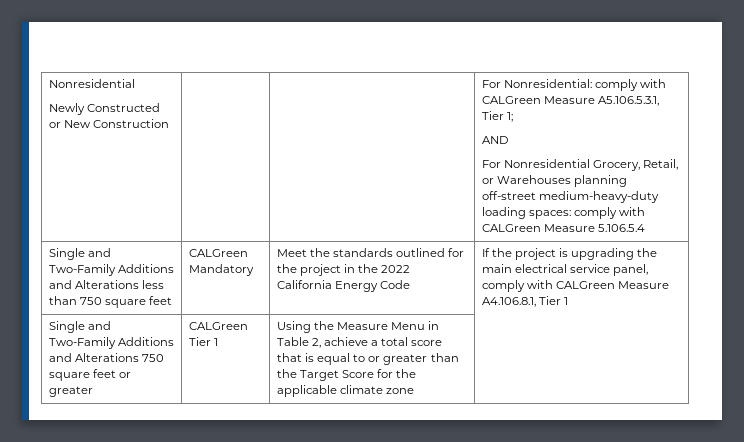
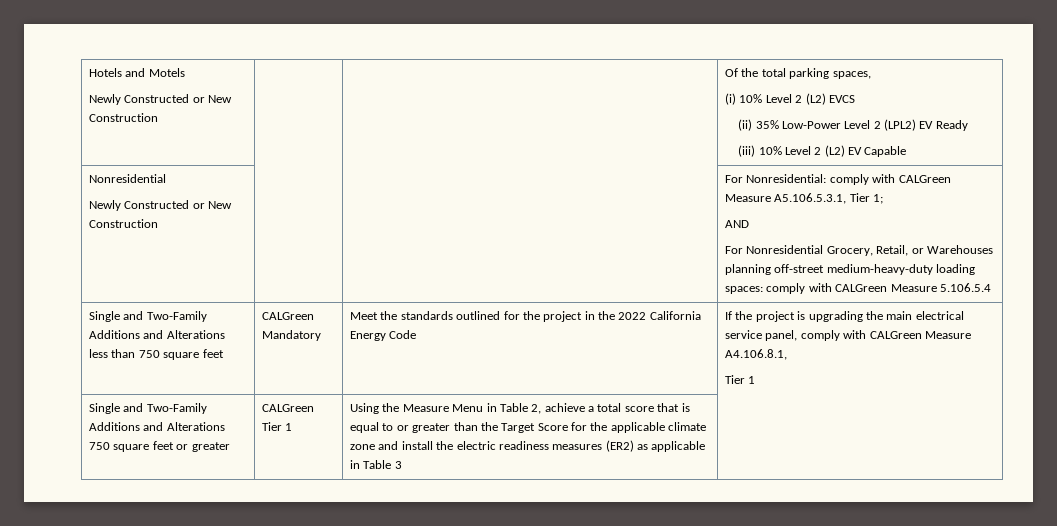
(48, 83) none -> [89,68,185,77] [89,94,233,105] [89,113,159,122] [725,68,871,79] [725,93,855,105] [738,119,968,131] [738,145,907,157] Hotels and Motels // Newly Constructed or New Construction | | | Of the total parking spaces, // (i) 10% Level 2 (L2) EVCS // (ii) 35% Low-Power Level 2 (LPL2) EV Ready // (iii) 10% Level 2 (L2) EV Capable //
(536, 302) none -> (788, 354) //
(415, 391) none -> [378,440,706,452] [350,460,402,469] and install the electric readiness measures (ER2) as applicable in Table 3

